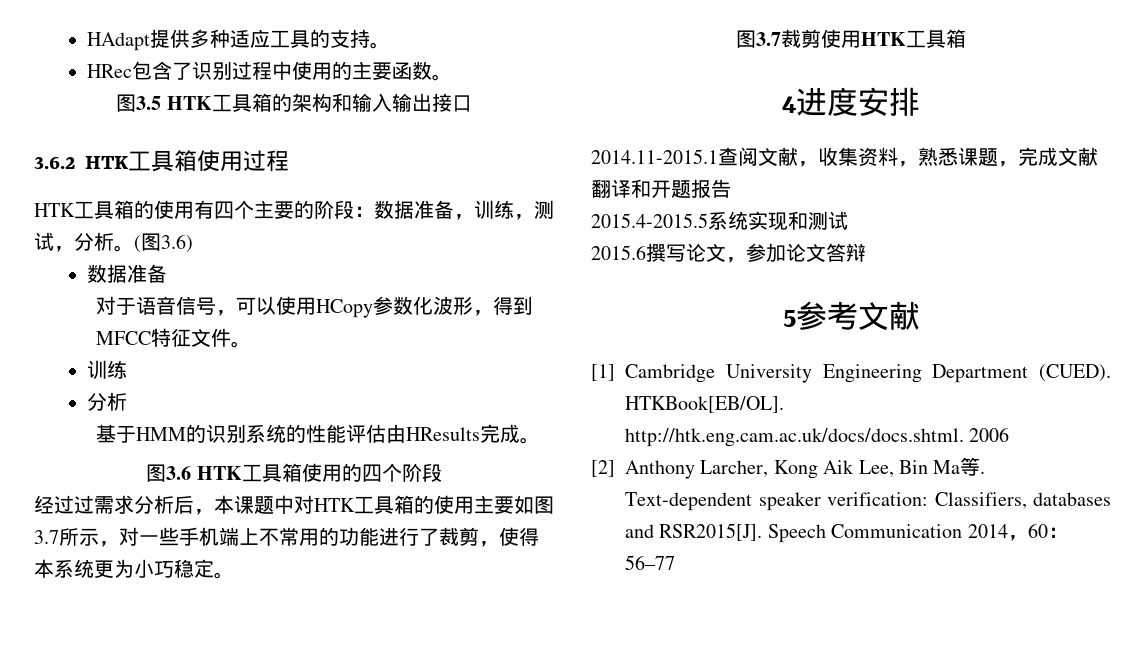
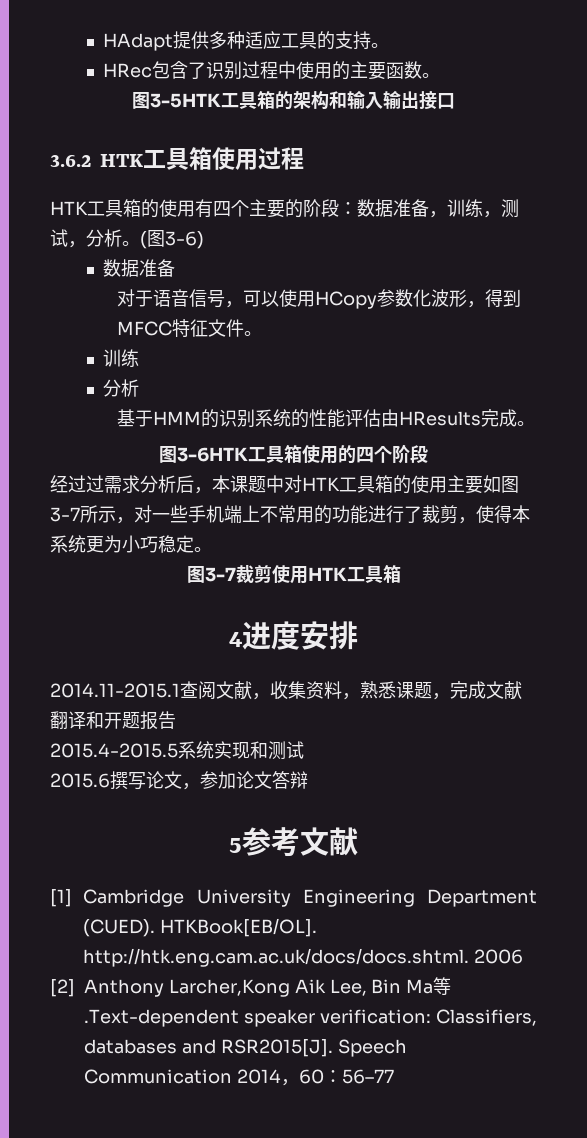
[136,96,212,110] 3.5 HTK -> [150,93,221,108] 3-5HTK
[161,234,193,253] 3.6) -> [165,231,204,249] 3-6)
[166,466,242,480] 3.6 HTK -> [177,447,248,462] 3-6HTK
[34,530,59,544] 3.7 -> [50,507,80,522] 3-7
[756,32,781,46] 3.7 -> [204,567,236,582] 3-7
[700,460,818,479] Larcher, Kong -> [168,979,290,997] Larcher,Kong
[980,471,986,474] [625,492,752,511] . Text-dependent -> [84,1009,239,1027] .Text-dependent

